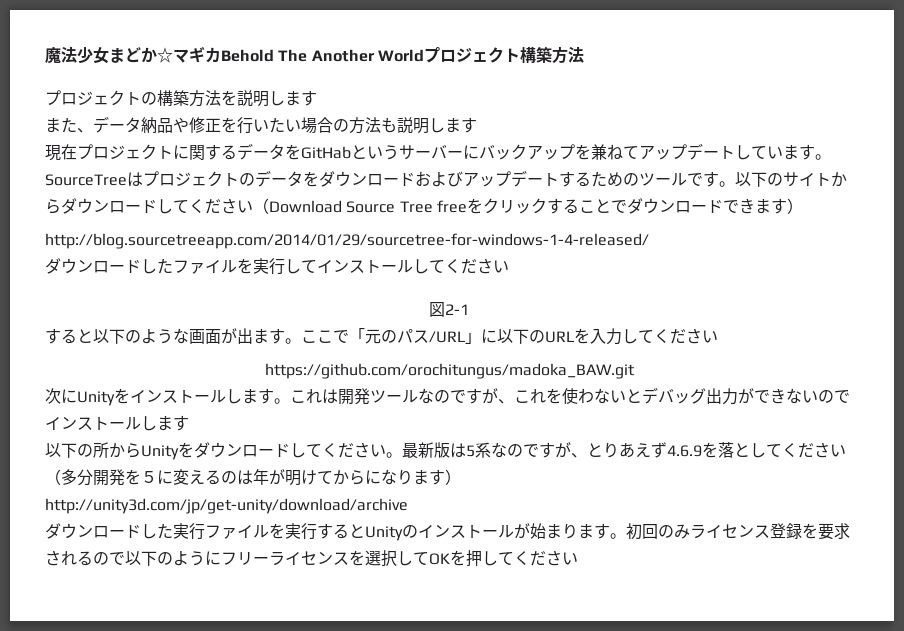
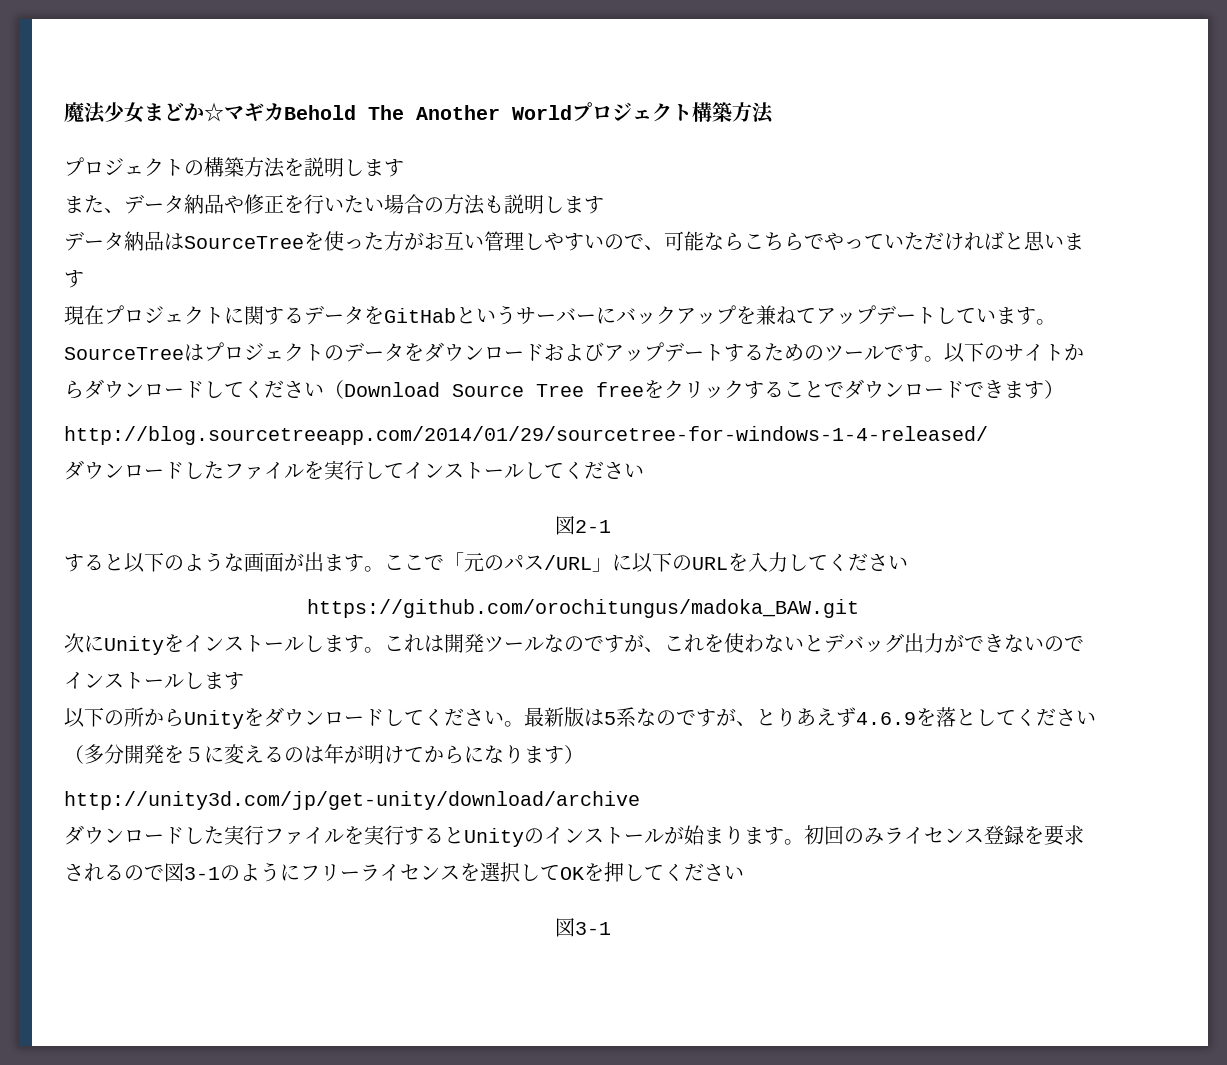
(477, 125) none -> [64,231,1084,251] [64,270,84,288] // データ納品はSourceTreeを使った方がお互い管理しやすいので、可能ならこちらでやっていただければと思います
[125,551,157,566] 以下 -> [164,863,220,882] 図3-1
(578, 558) none -> [555,918,611,937] // 図3-1

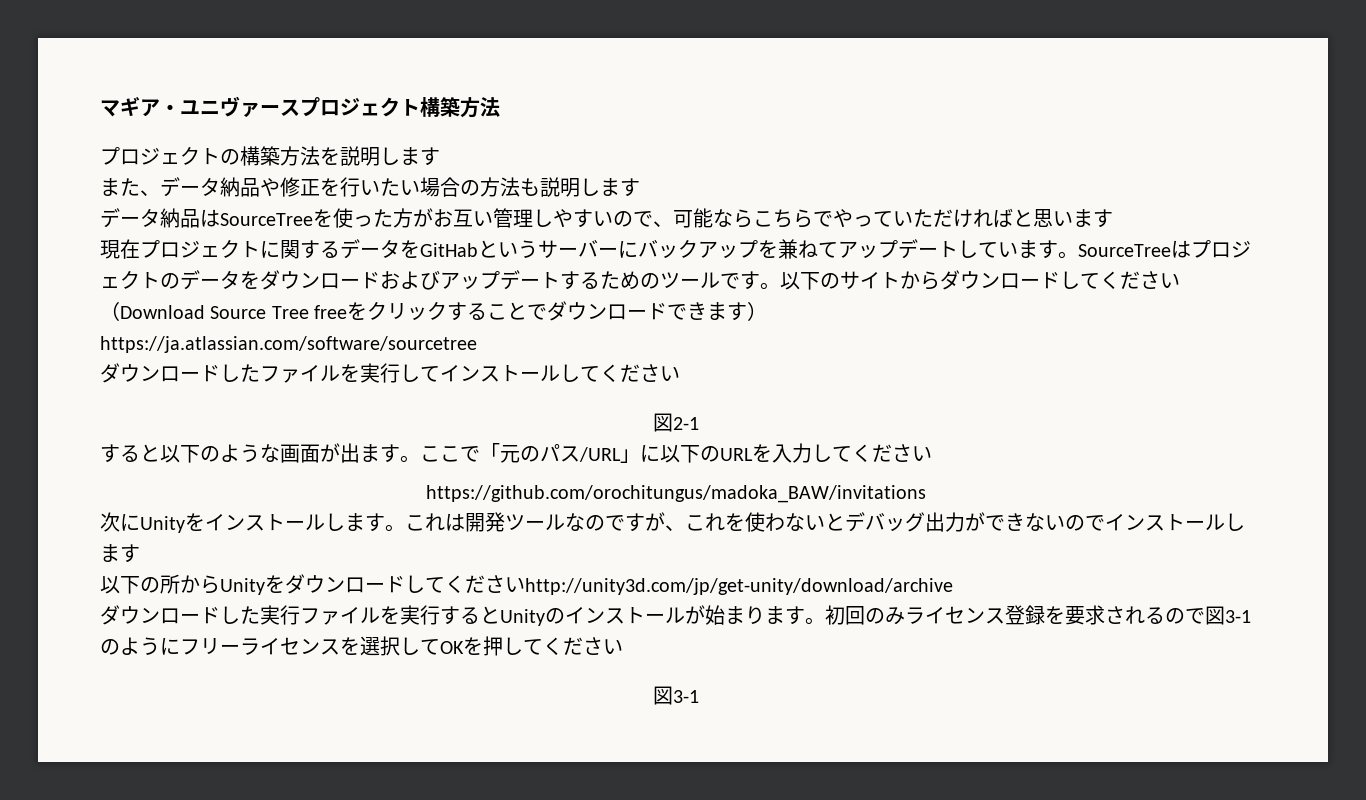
[64,102,572,124] 魔法少女まどか☆マギカBehold The Another World -> [100,96,300,118] マギア・ユニヴァース
[64,426,988,445] http://blog.sourcetreeapp.com/2014/01/29/sourcetree-for-windows-1-4-released/ -> [100,336,477,353] https://ja.atlassian.com/software/sourcetree
[307,599,859,618] https://github.com/orochitungus/madoka_BAW.git -> [425,485,926,503] https://github.com/orochitungus/madoka_BAW/invitations
[504,707,1096,727] [64,744,584,764] 。最新版は5系なのですが、とりあえず4.6.9を落としてください（多分開発を５に変えるのは年が明けてからになります） // -> (525, 584) none

